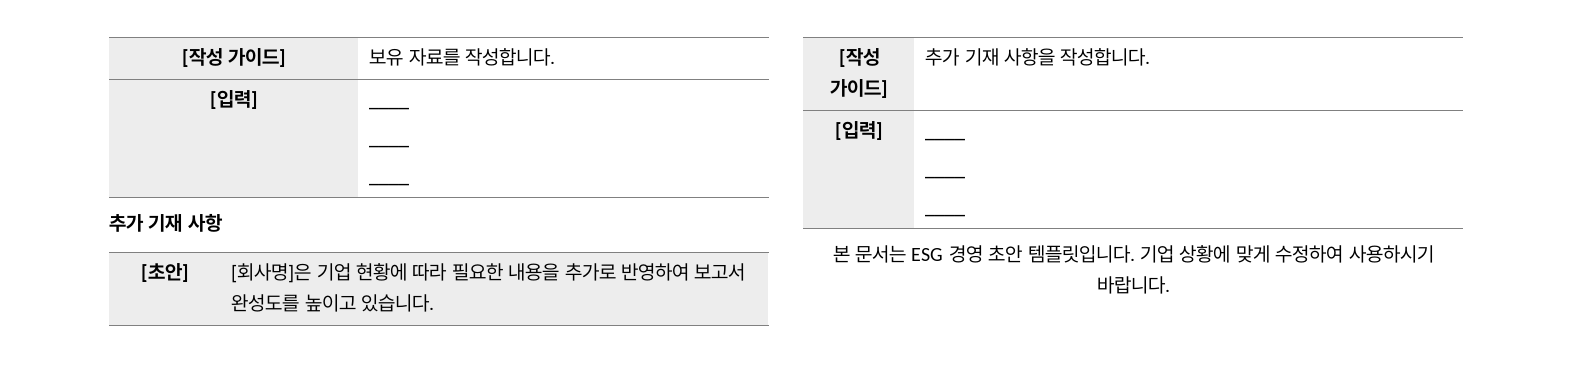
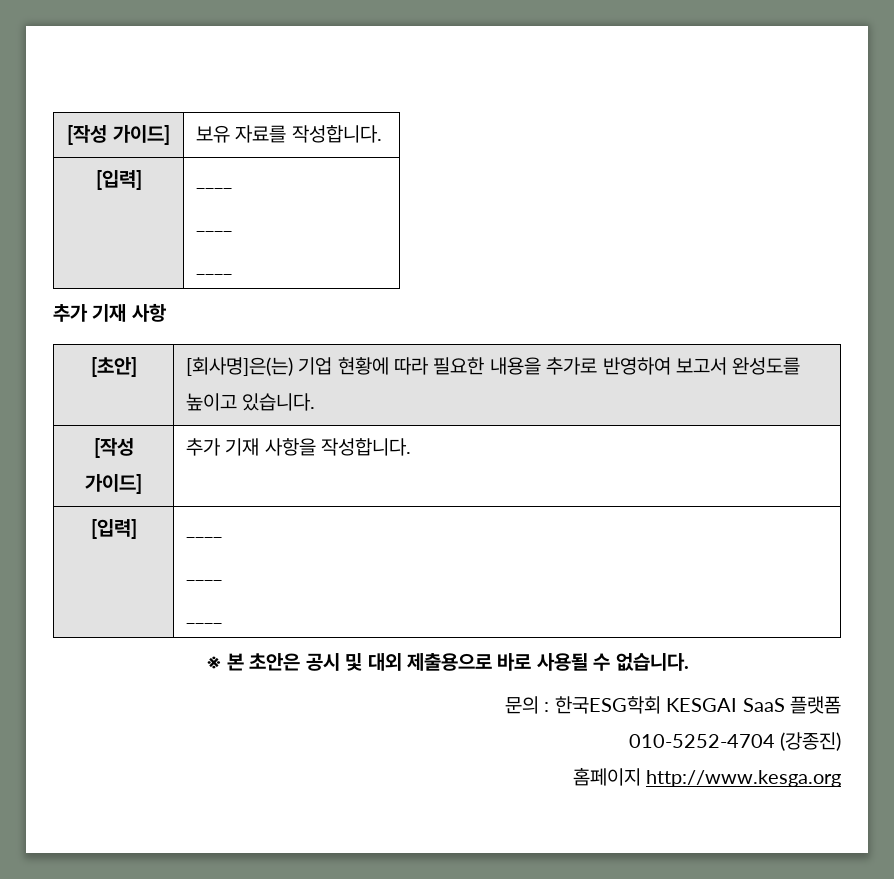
[231,263,312,283] [회사명]은 -> [185,357,293,376] [회사명]은(는)
[832,245,1434,263] [1096,276,1170,294] 본 문서는 ESG 경영 초안 템플릿입니다. 기업 상황에 맞게 수정하여 사용하시기 바랍니다. -> [205,653,689,671] [505,696,841,714] [628,732,841,751] [572,767,841,787] ※ 본 초안은 공시 및 대외 제출용으로 바로 사용될 수 없습니다. // 문의 : 한국ESG학회 KESGAI SaaS 플랫폼 // 010-5252-4704 (강종진) // 홈페이지 http://www.kesga.org

